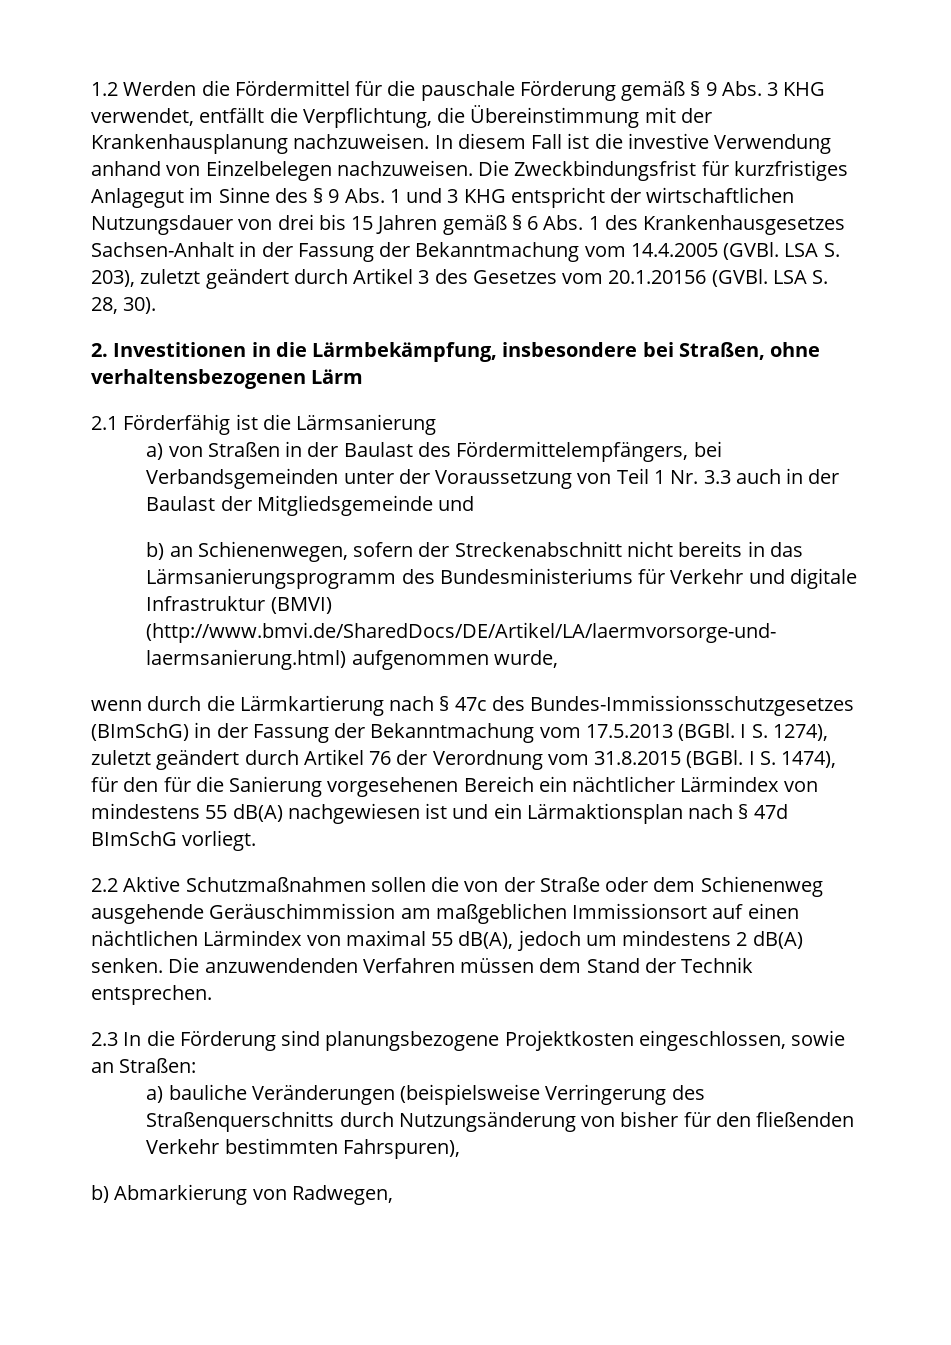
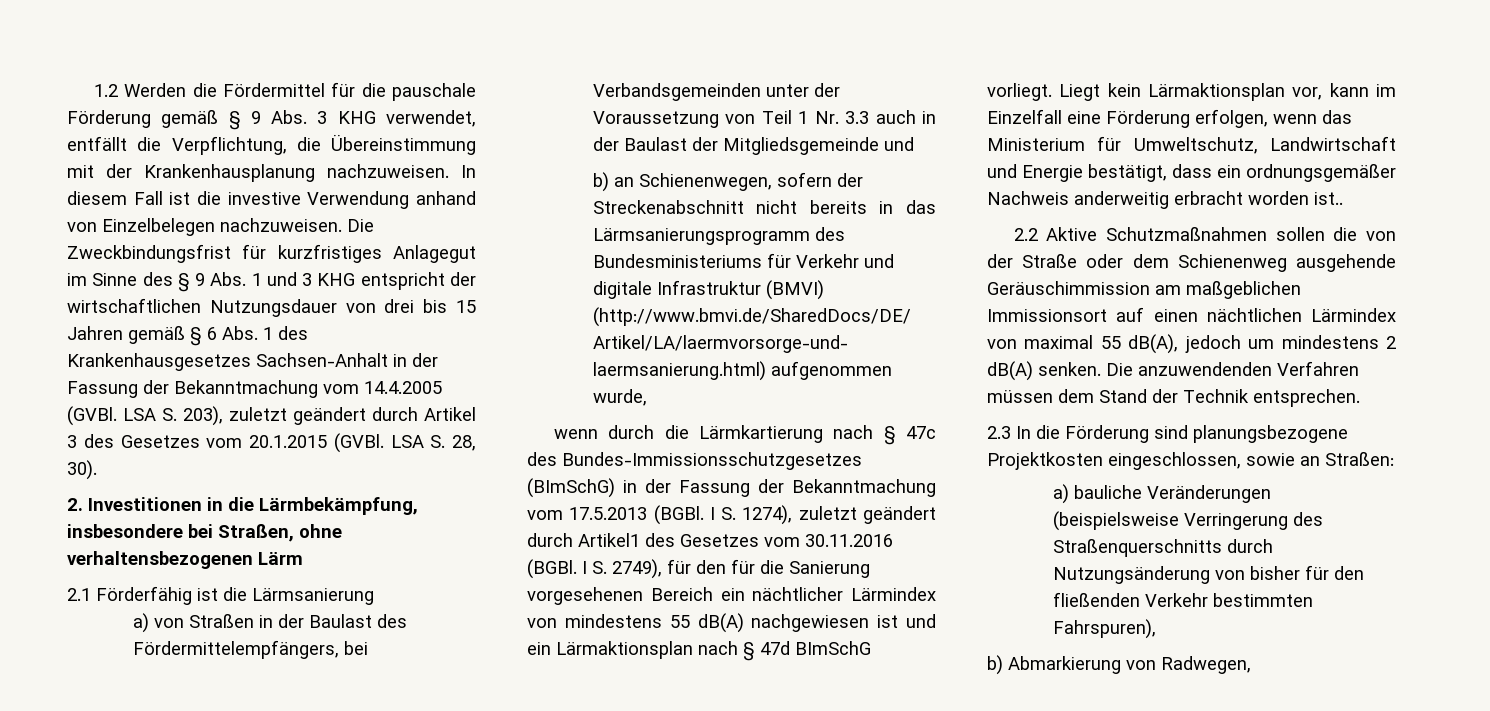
[608,270,707,284] 20.1.20156 -> [249,435,327,448] 20.1.2015
[303,749,837,770] Artikel 76 der Verordnung vom 31.8.2015 (BGBl. I S. 1474), -> [578,533,893,547] [527,559,662,579] Artikel1 des Gesetzes vom 30.11.2016 (BGBl. I S. 2749),
(257, 840) none -> [1059,83,1396,101] [987,109,1352,128] [987,136,1396,154] [987,164,1396,182] [987,191,1343,209] Liegt kein Lärmaktionsplan vor, kann im Einzelfall eine Förderung erfolgen, wenn das Ministerium für Umweltschutz, Landwirtschaft und Energie bestätigt, dass ein ordnungsgemäßer Nachweis anderweitig erbracht worden ist..

